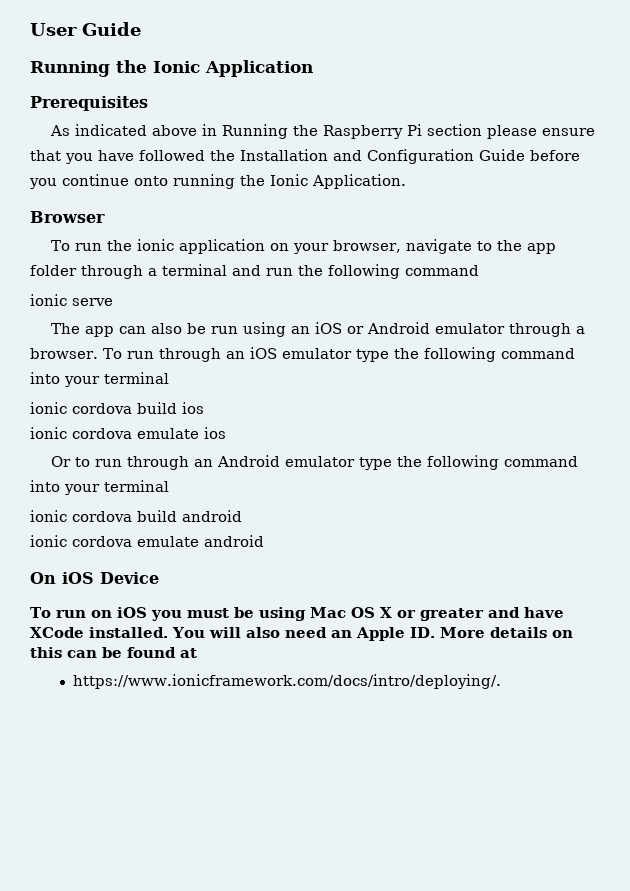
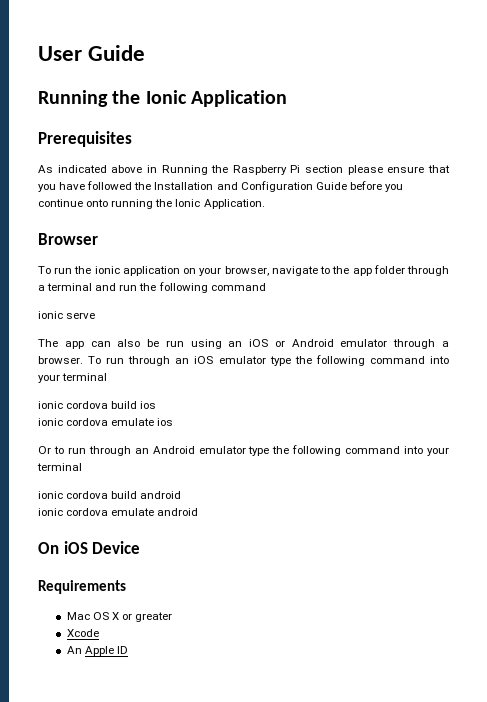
[30,607,306,621] To run on iOS you must be using -> [38,580,126,594] Requirements //
[487,607,564,618] [30,627,573,641] [30,647,197,658] [73,674,502,689] and have XCode installed. You will also need an Apple ID. More details on this can be found at // https://www.ionicframework.com/docs/intro/deploying/. -> [66,629,99,637] [66,646,128,656] // Xcode // An Apple ID

